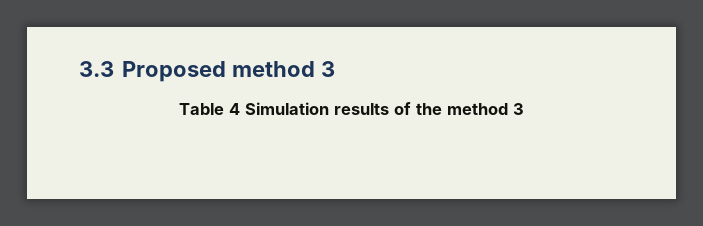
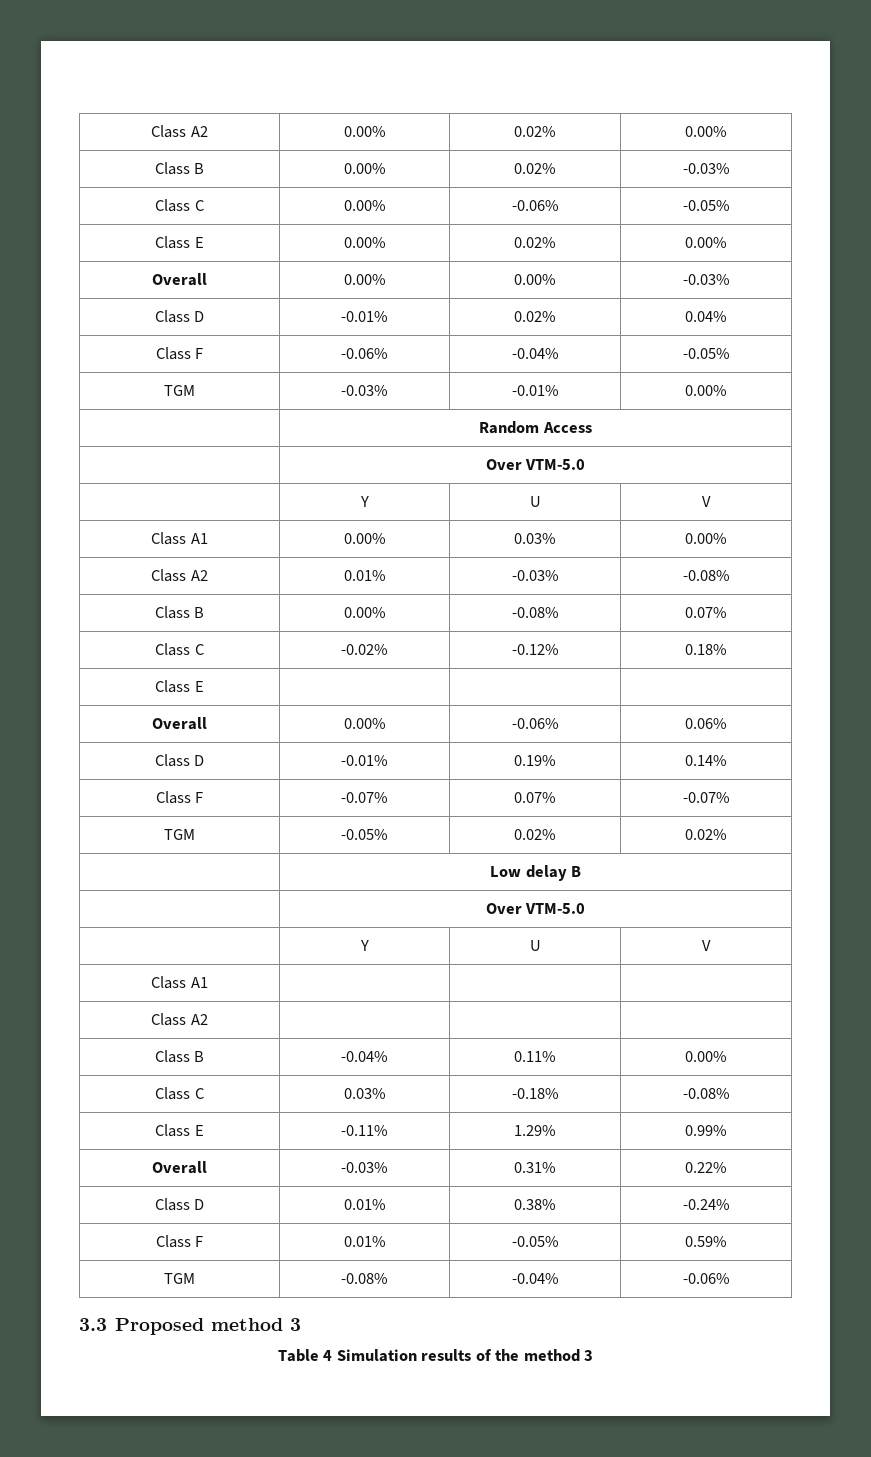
(79, 69) none -> [151,125,208,138] [343,126,386,137] [514,126,556,137] [685,126,727,137] [154,162,205,175] [343,163,386,174] [514,163,556,174] [682,163,730,174] [155,199,204,212] [343,200,386,211] [511,200,559,211] [682,200,730,211] [155,236,204,249] [343,237,386,248] [514,237,556,248] [685,237,727,248] [152,273,207,286] [343,274,386,285] [514,274,556,285] [682,274,730,285] [154,310,205,323] [341,311,388,322] [514,311,556,322] [685,311,727,322] [155,347,204,360] [341,348,388,359] [511,348,559,359] [682,348,730,359] [164,385,195,396] [341,385,388,396] [511,385,559,396] [685,385,727,396] [479,421,592,434] [485,459,586,470] [359,496,369,507] [529,496,541,507] [701,496,711,507] [151,532,208,545] [343,533,386,544] [514,533,556,544] [685,533,727,544] [151,569,208,582] [343,570,386,581] [511,570,559,581] [682,570,730,581] [154,606,205,619] [343,607,386,618] [511,607,559,618] [685,607,727,618] [155,643,204,656] [341,644,388,655] [511,644,559,655] [685,644,727,655] [155,680,204,693] [152,717,207,730] [343,718,386,729] [511,718,559,729] [685,718,727,729] [154,754,205,767] [341,755,388,766] [514,755,556,766] [685,755,727,766] [155,791,204,804] [341,792,388,803] [514,792,556,803] [682,792,730,803] [164,829,195,840] [341,829,388,840] [514,829,556,840] [685,829,727,840] [490,865,581,881] [485,903,586,914] [359,940,369,951] [529,940,541,951] [701,940,711,951] [151,976,208,989] [151,1013,208,1026] [154,1050,205,1063] [341,1051,388,1062] [514,1051,556,1062] [685,1051,727,1062] [155,1087,204,1100] [343,1088,386,1099] [511,1088,559,1099] [682,1088,730,1099] [155,1124,204,1137] [341,1125,388,1136] [514,1125,556,1136] [685,1125,727,1136] [152,1161,207,1174] [341,1162,388,1173] [514,1162,556,1173] [685,1162,727,1173] [154,1198,205,1211] [343,1199,386,1210] [514,1199,556,1210] [682,1199,730,1210] [155,1235,204,1248] [343,1236,386,1247] [511,1236,559,1247] [685,1236,727,1247] [164,1273,195,1284] [341,1273,388,1284] [511,1273,559,1284] [682,1273,730,1284] Class A2 | 0.00% | 0.02% | 0.00% // Class B | 0.00% | 0.02% | -0.03% // Class C | 0.00% | -0.06% | -0.05% // Class E | 0.00% | 0.02% | 0.00% // Overall | 0.00% | 0.00% | -0.03% // Class D | -0.01% | 0.02% | 0.04% // Class F | -0.06% | -0.04% | -0.05% // TGM | -0.03% | -0.01% | 0.00% // | Random Access // | Over VTM-5.0 // | Y | U | V // Class A1 | 0.00% | 0.03% | 0.00% // Class A2 | 0.01% | -0.03% | -0.08% // Class B | 0.00% | -0.08% | 0.07% // Class C | -0.02% | -0.12% | 0.18% // Class E | | | // Overall | 0.00% | -0.06% | 0.06% // Class D | -0.01% | 0.19% | 0.14% // Class F | -0.07% | 0.07% | -0.07% // TGM | -0.05% | 0.02% | 0.02% // | Low delay B // | Over VTM-5.0 // | Y | U | V // Class A1 | | | // Class A2 | | | // Class B | -0.04% | 0.11% | 0.00% // Class C | 0.03% | -0.18% | -0.08% // Class E | -0.11% | 1.29% | 0.99% // Overall | -0.03% | 0.31% | 0.22% // Class D | 0.01% | 0.38% | -0.24% // Class F | 0.01% | -0.05% | 0.59% // TGM | -0.08% | -0.04% | -0.06% //

